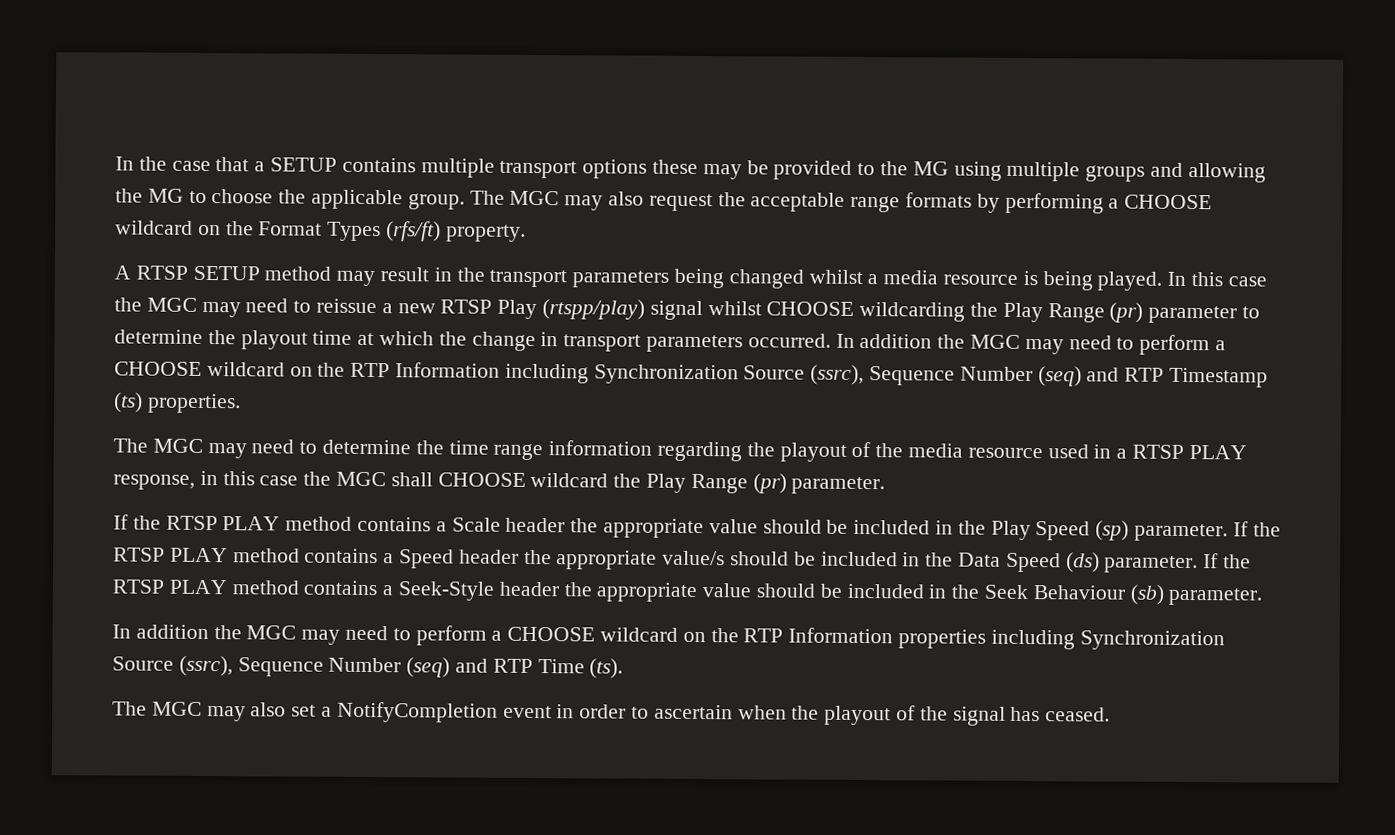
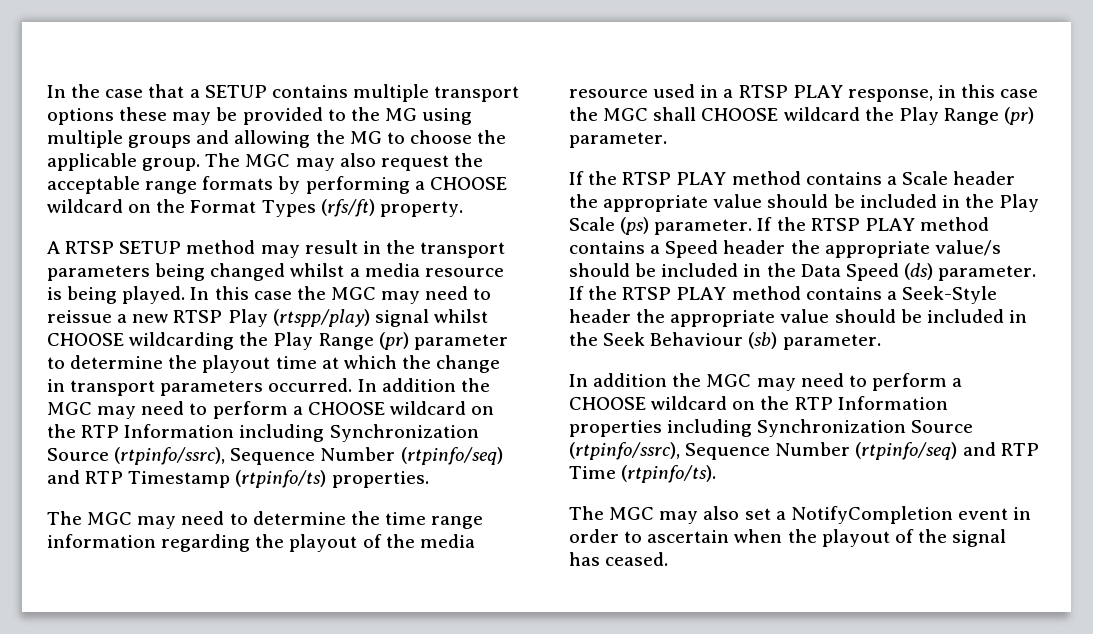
[810,364,1082,387] (ssrc), Sequence Number (seq) -> [114,447,503,465] (rtpinfo/ssrc), Sequence Number (rtpinfo/seq)
[114,392,143,413] (ts) -> [235,470,327,488] (rtpinfo/ts)
[1035,520,1130,541] Speed (sp) -> [569,217,650,235] Scale (ps)
[178,655,451,678] (ssrc), Sequence Number (seq) -> [569,442,958,460] (rtpinfo/ssrc), Sequence Number (rtpinfo/seq)
[589,658,624,679] (ts). -> [621,465,717,483] (rtpinfo/ts).

